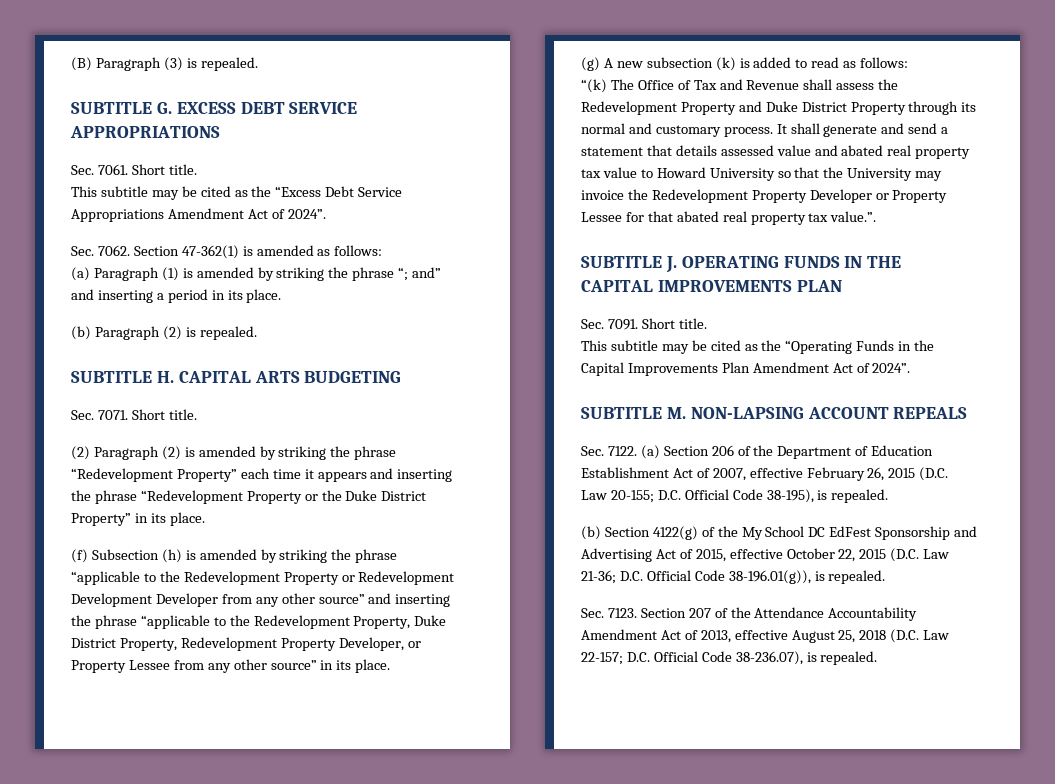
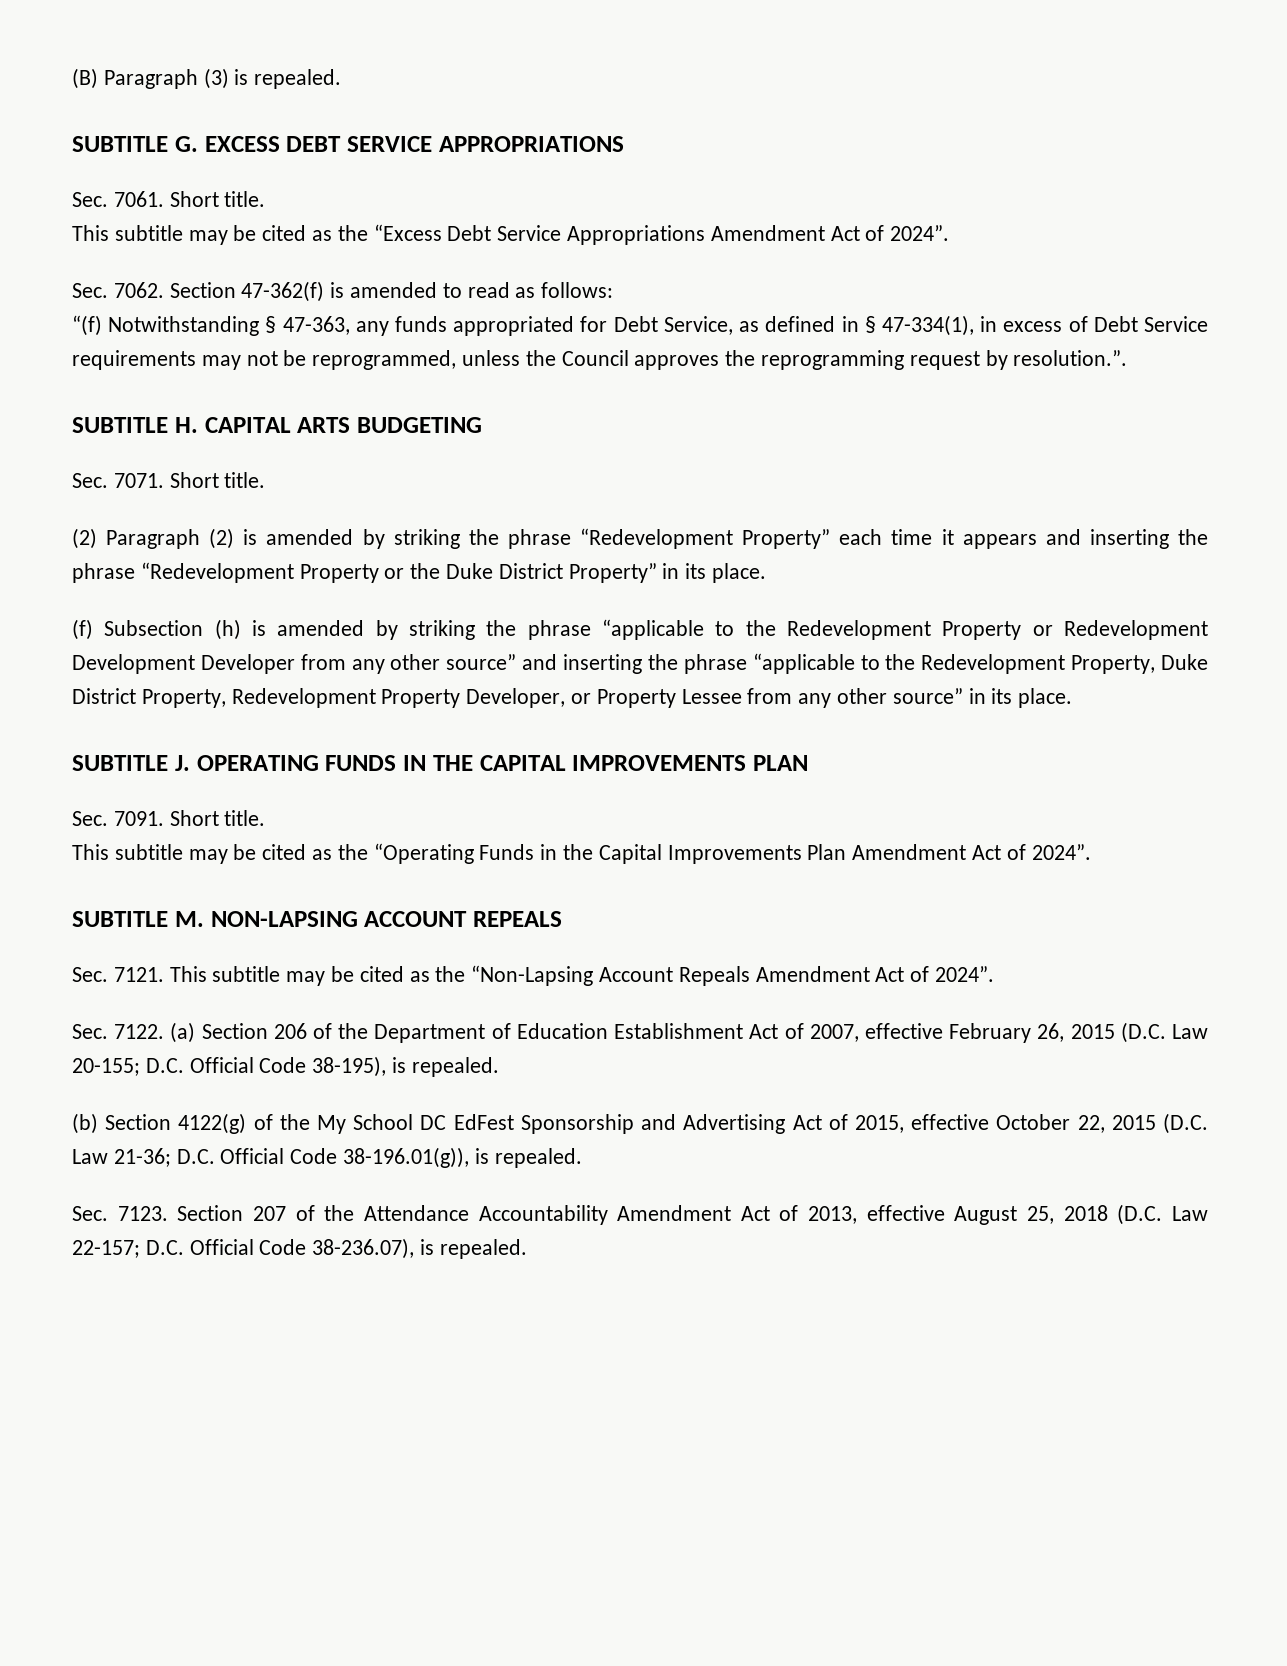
[181,245,383,259] [71,267,442,281] [71,289,282,303] [71,326,257,340] 47-362(1) is amended as follows: // (a) Paragraph (1) is amended by striking the phrase “; and” and inserting a period in its place. // (b) Paragraph (2) is repealed. -> [241,281,614,302] [72,315,1208,336] [72,350,1128,370] 47-362(f) is amended to read as follows: // “(f) Notwithstanding § 47-363, any funds appropriated for Debt Service, as defined in § 47-334(1), in excess of Debt Service requirements may not be reprogrammed, unless the Council approves the reprogramming request by resolution.”.
[581,57,909,71] [581,79,899,93] [581,101,977,115] [581,123,949,137] [581,145,971,159] [581,167,943,181] [581,189,948,203] [581,211,877,225] // (g) A new subsection (k) is added to read as follows: // “(k) The Office of Tax and Revenue shall assess the Redevelopment Property and Duke District Property through its normal and customary process. It shall generate and send a statement that details assessed value and abated real property tax value to Howard University so that the University may invoice the Redevelopment Property Developer or Property Lessee for that abated real property tax value.”. -> (1073, 698) none
(968, 413) none -> [72,965,995,986] // Sec. 7121. This subtitle may be cited as the “Non-Lapsing Account Repeals Amendment Act of 2024”.

